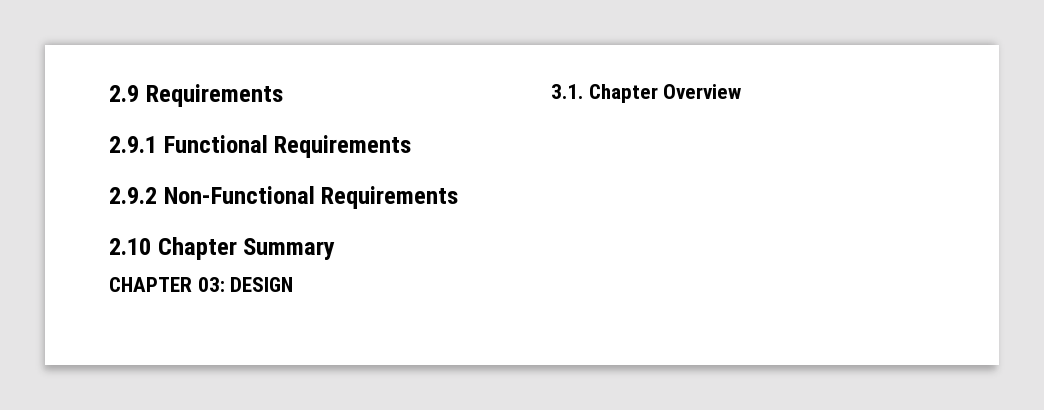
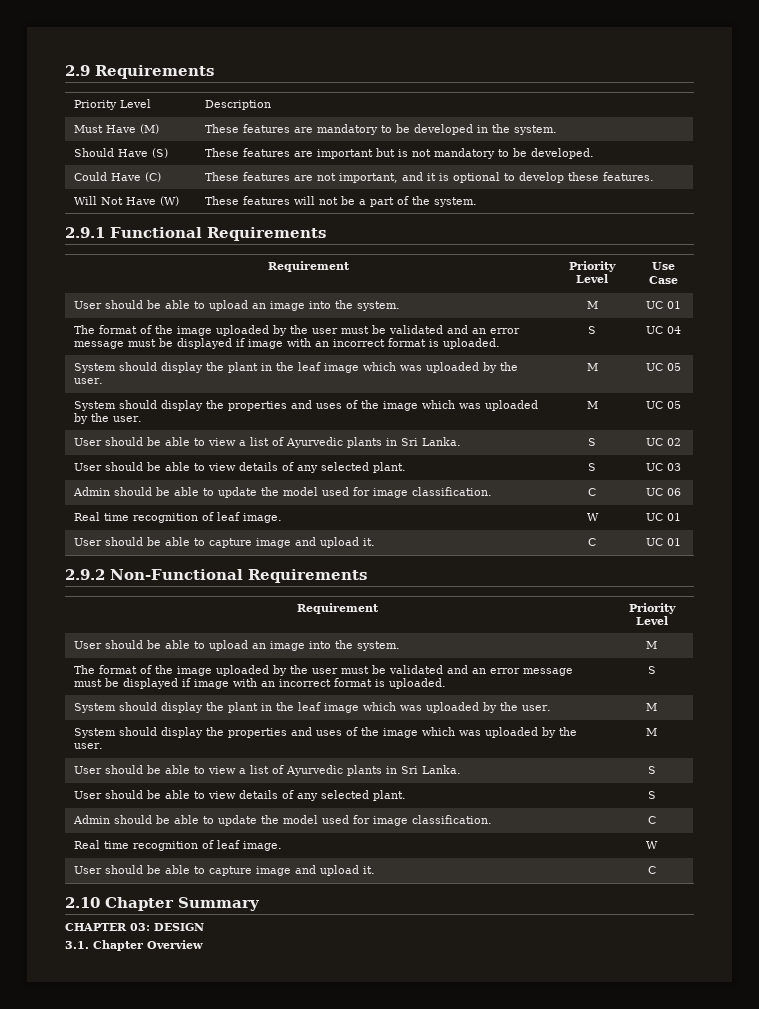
[109,135,412,158] [109,186,459,209] // 2.9.1 Functional Requirements // 2.9.2 Non-Functional Requirements -> [73,99,151,110] [204,100,271,110] [73,124,159,134] [204,124,557,135] [73,148,168,158] [204,148,594,159] [73,172,161,182] [204,172,654,183] [73,196,179,206] [204,196,477,207] [65,227,326,241] [268,261,350,272] [569,261,616,272] [576,274,608,283] [651,262,675,270] [648,276,678,284] [73,300,400,311] [586,301,598,309] [645,301,681,309] [73,325,520,336] [73,338,500,349] [588,326,596,334] [645,326,681,334] [73,362,518,373] [73,378,103,384] [586,363,598,371] [645,363,681,371] [73,400,538,411] [73,413,142,424] [586,401,598,409] [645,401,681,409] [73,437,461,448] [588,438,596,446] [645,438,681,446] [73,462,406,473] [588,463,596,471] [645,463,681,471] [72,487,492,498] [588,488,596,496] [645,488,681,496] [73,512,282,523] [586,513,599,521] [645,513,681,521] [73,537,375,548] [588,538,596,546] [645,538,681,546] [65,569,367,583] [297,603,379,614] [628,603,676,614] [635,616,668,625] [73,640,400,651] [646,641,657,649] [73,665,573,676] [73,678,446,689] [647,666,656,674] [73,702,551,713] [646,703,657,711] [73,727,577,738] [73,743,103,749] [646,728,657,736] [73,765,461,776] [647,766,656,774] [73,790,406,801] [647,791,656,799] [72,815,492,826] [647,816,656,824] [73,840,282,851] [646,841,658,849] [73,865,375,876] [647,866,656,874] // Priority Level | Description // Must Have (M) | These features are mandatory to be developed in the system. // Should Have (S) | These features are important but is not mandatory to be developed. // Could Have (C) | These features are not important, and it is optional to develop these features. // Will Not Have (W) | These features will not be a part of the system. // 2.9.1 Functional Requirements // Requirement | Priority Level | Use Case // User should be able to upload an image into the system. | M | UC 01 // The format of the image uploaded by the user must be validated and an error message must be displayed if image with an incorrect format is uploaded. | S | UC 04 // System should display the plant in the leaf image which was uploaded by the user. | M | UC 05 // System should display the properties and uses of the image which was uploaded by the user. | M | UC 05 // User should be able to view a list of Ayurvedic plants in Sri Lanka. | S | UC 02 // User should be able to view details of any selected plant. | S | UC 03 // Admin should be able to update the model used for image classification. | C | UC 06 // Real time recognition of leaf image. | W | UC 01 // User should be able to capture image and upload it. | C | UC 01 // 2.9.2 Non-Functional Requirements // Requirement | Priority Level // User should be able to upload an image into the system. | M // The format of the image uploaded by the user must be validated and an error message must be displayed if image with an incorrect format is uploaded. | S // System should display the plant in the leaf image which was uploaded by the user. | M // System should display the properties and uses of the image which was uploaded by the user. | M // User should be able to view a list of Ayurvedic plants in Sri Lanka. | S // User should be able to view details of any selected plant. | S // Admin should be able to update the model used for image classification. | C // Real time recognition of leaf image. | W // User should be able to capture image and upload it. | C

